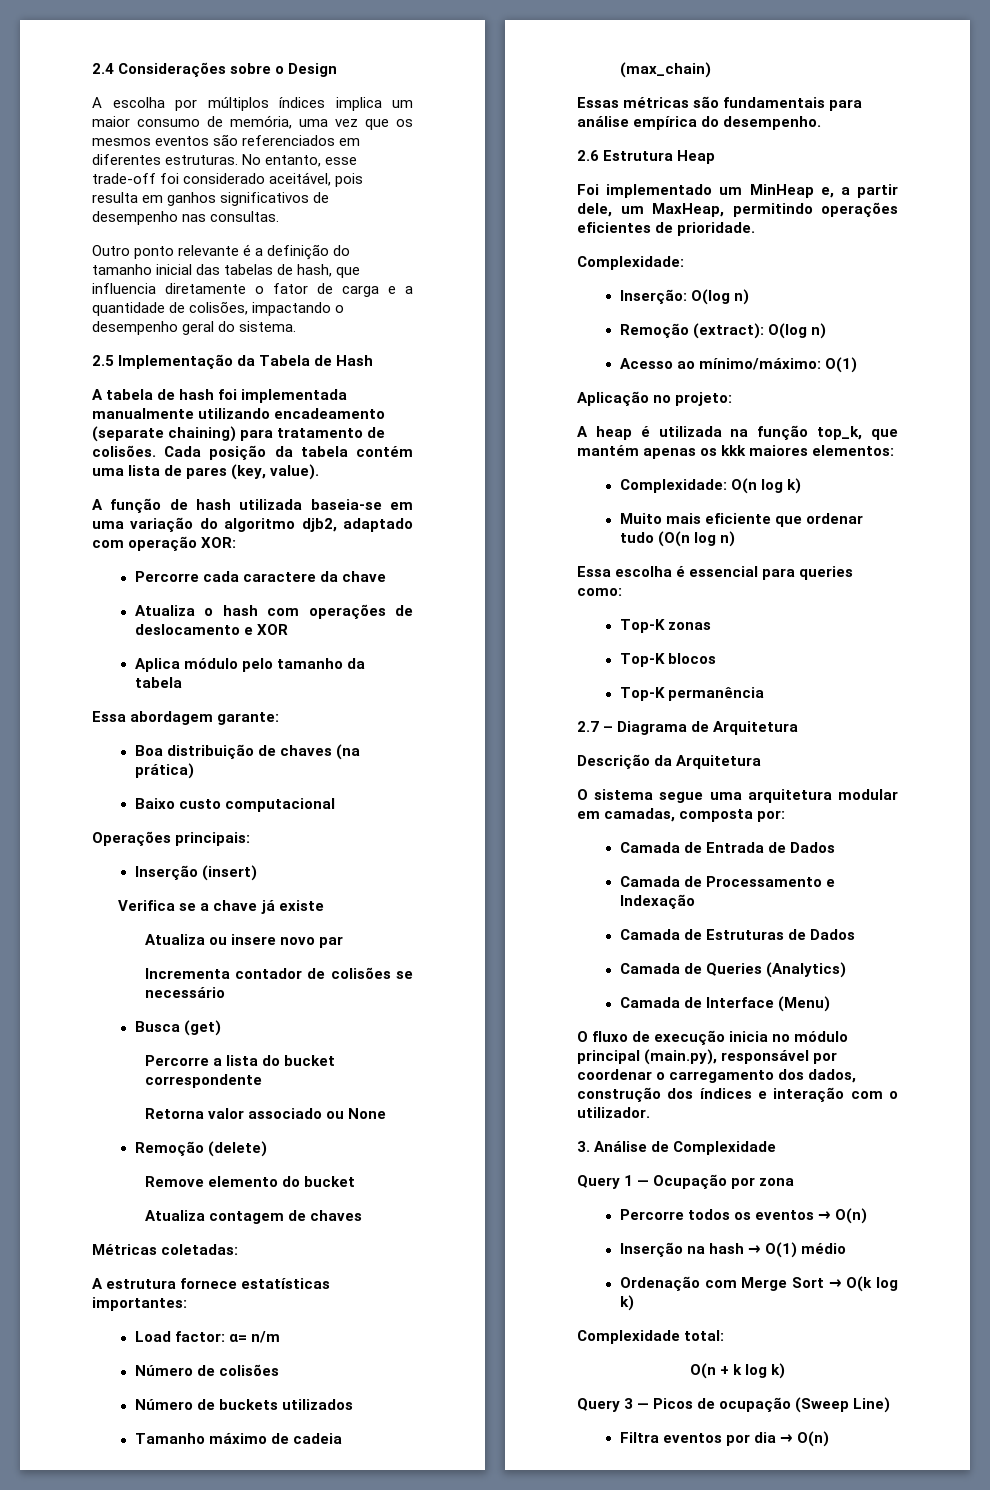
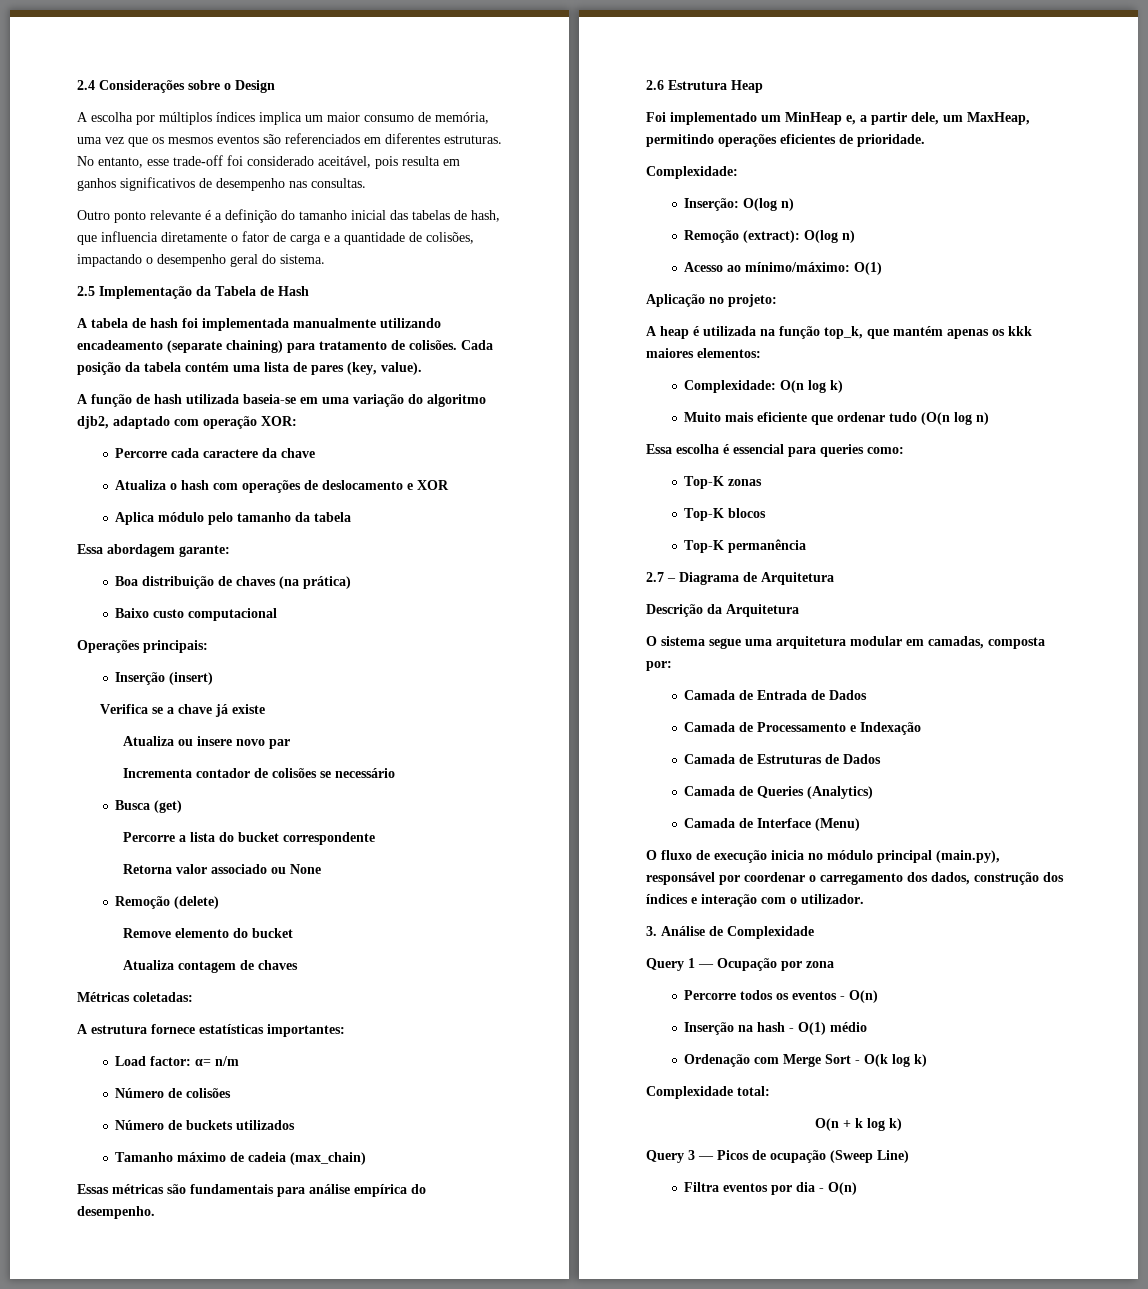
[818,1211,832,1220] → -> [840,996,846,1000] -
[747,1245,761,1254] → -> [789,1028,795,1032] -
[828,1279,842,1288] → -> [855,1060,861,1064] -
[780,1434,794,1443] → -> [819,1188,825,1192] -

